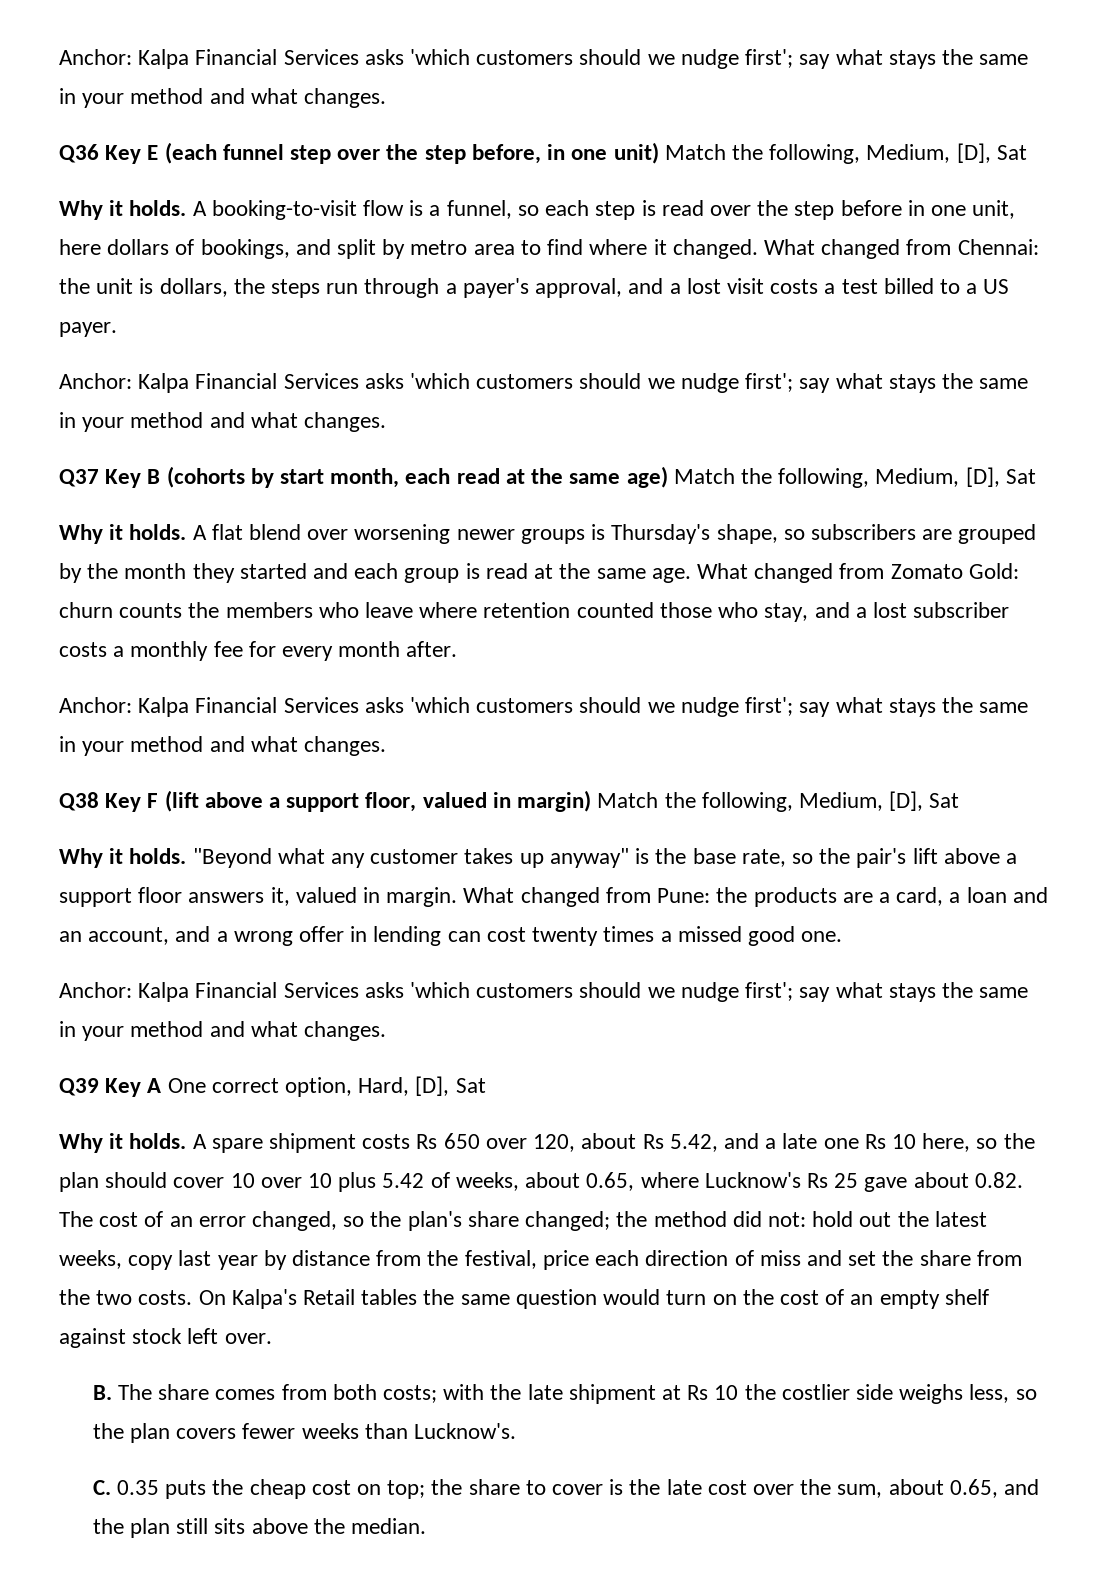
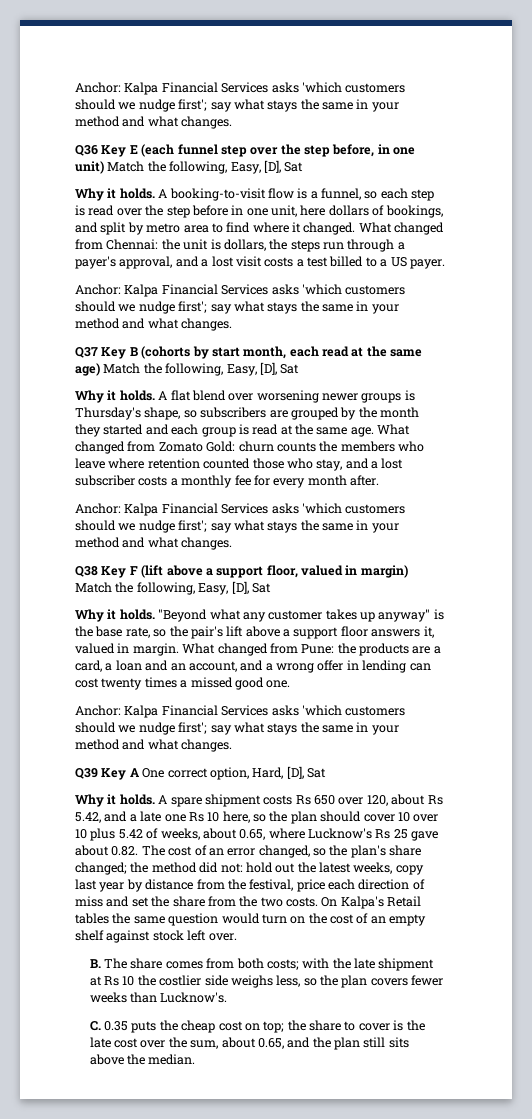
[866,144,951,163] Medium, -> [230,162,261,174] Easy,
[875,468,960,487] Medium, -> [226,364,257,376] Easy,
[798,792,883,811] Medium, -> [198,583,229,595] Easy,

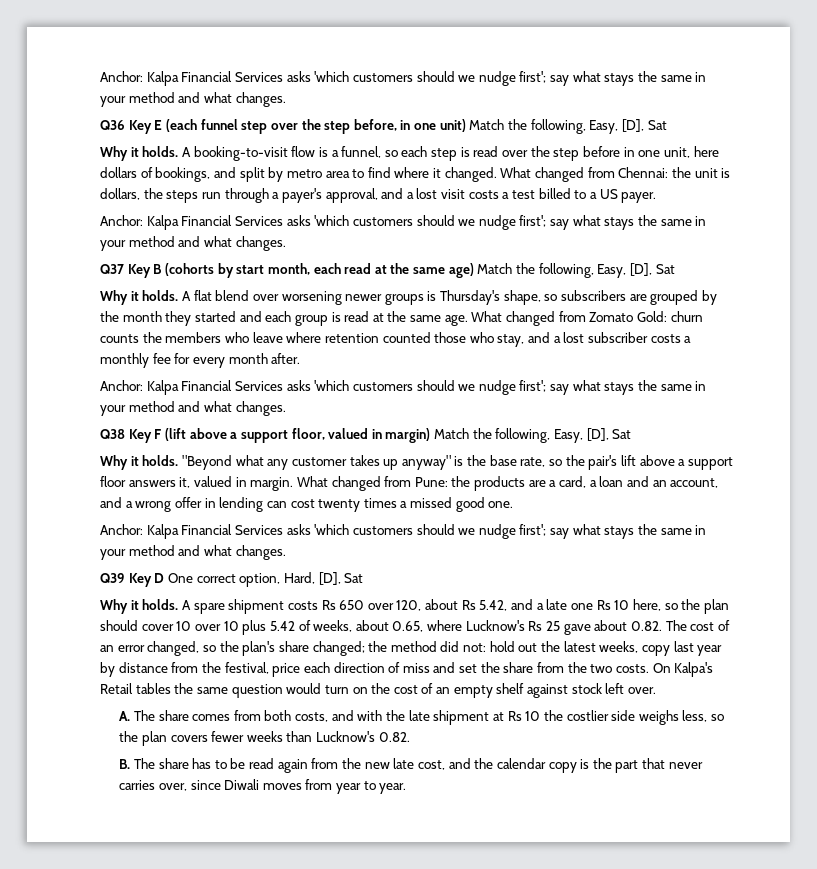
[129,768,139,777] A -> [154,573,165,583] D
[89,959,101,968] B. -> [119,711,131,721] A.
[266,959,299,970] costs; -> [295,710,354,722] costs, and
[160,992,228,1003] [89,1020,425,1033] [89,1037,409,1050] [89,1054,196,1065] Lucknow's. // C. 0.35 puts the cheap cost on top; the share to cover is the late cost over the sum, about 0.65, and the plan still sits above the median. -> [316,731,410,742] [119,758,703,773] [119,779,407,794] Lucknow's 0.82. // B. The share has to be read again from the new late cost, and the calendar copy is the part that never carries over, since Diwali moves from year to year.

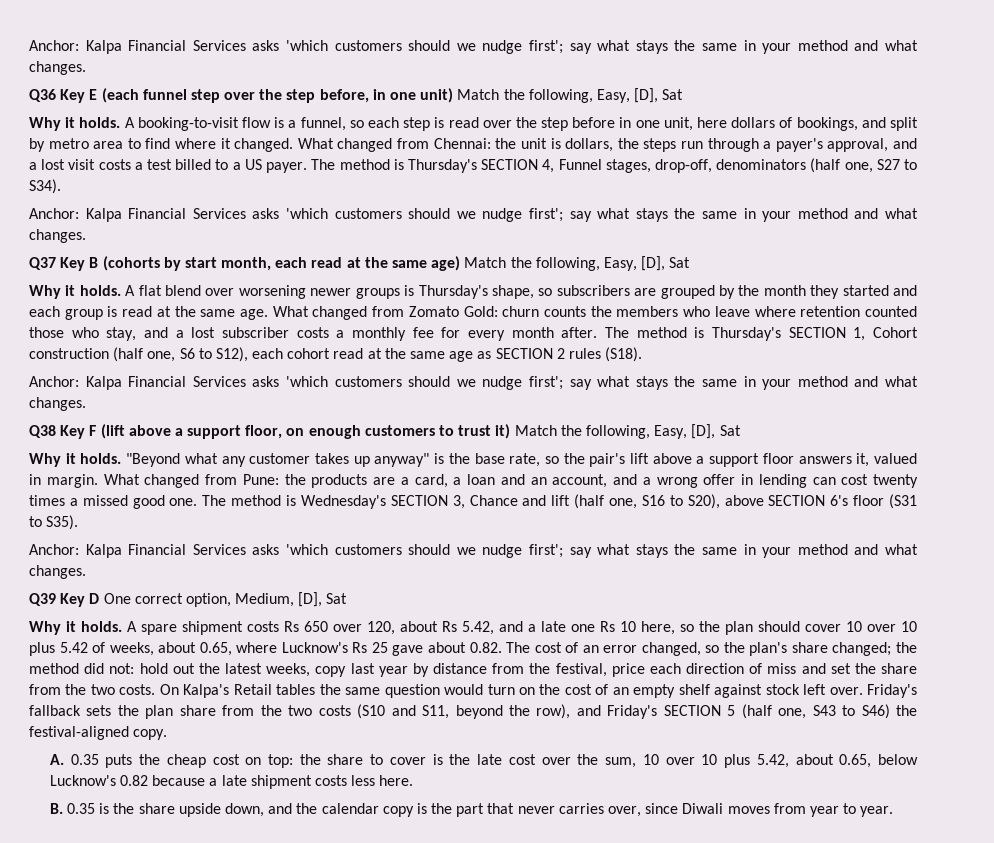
(657, 197) none -> [311,158,918,173] [29,179,61,194] The method is Thursday's SECTION 4, Funnel stages, drop-off, denominators (half one, S27 to S34).
(301, 358) none -> [605,327,918,341] [29,347,643,362] The method is Thursday's SECTION 1, Cohort construction (half one, S6 to S12), each cohort read at the same age as SECTION 2 rules (S18).
[328,428,431,443] valued in margin) -> [286,424,511,439] on enough customers to trust it)
(514, 504) none -> [202,494,917,509] [29,515,79,530] The method is Wednesday's SECTION 3, Chance and lift (half one, S16 to S20), above SECTION 6's floor (S31 to S35).
[283,572,315,584] Hard, -> [235,593,295,607] Medium,
[119,710,725,725] [119,731,410,746] [119,758,445,773] // A. The share comes from both costs, and with the late shipment at Rs 10 the costlier side weighs less, so the plan covers fewer weeks than Lucknow's 0.82. // B. The share has to be read again from the new late cost, -> [867,684,918,698] [29,704,918,719] [29,726,168,740] [49,754,919,768] [49,775,414,789] [49,803,264,817] Friday's fallback sets the plan share from the two costs (S10 and S11, beyond the row), and Friday's SECTION 5 (half one, S43 to S46) the festival-aligned copy. // A. 0.35 puts the cheap cost on top: the share to cover is the late cost over the sum, 10 over 10 plus 5.42, about 0.65, below Lucknow's 0.82 because a late shipment costs less here. // B. 0.35 is the share upside down,

